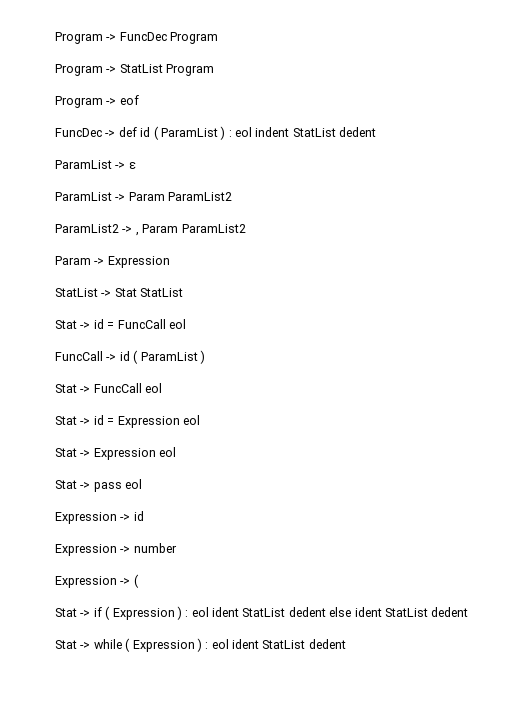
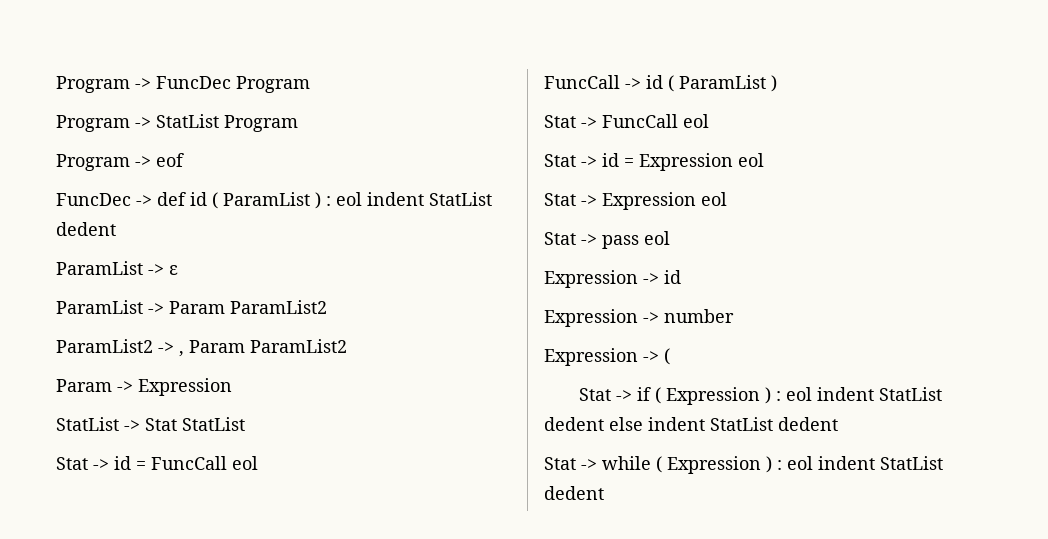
[212,607,239,617] ident -> [816,387,874,401] indent
[354,607,382,617] ident -> [648,417,705,431] indent
[232,639,259,649] ident -> [818,456,875,470] indent

